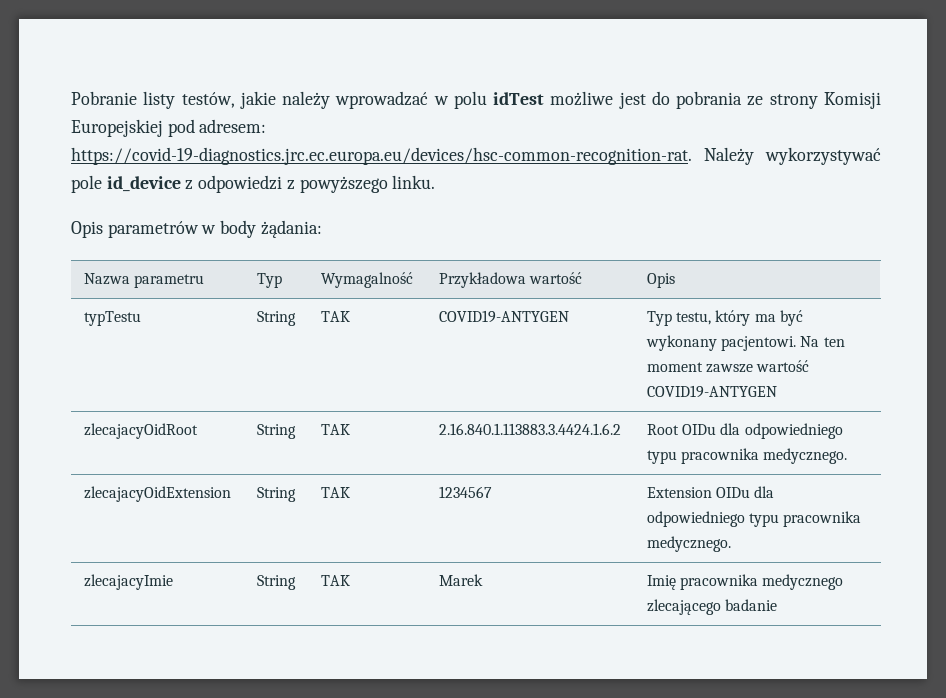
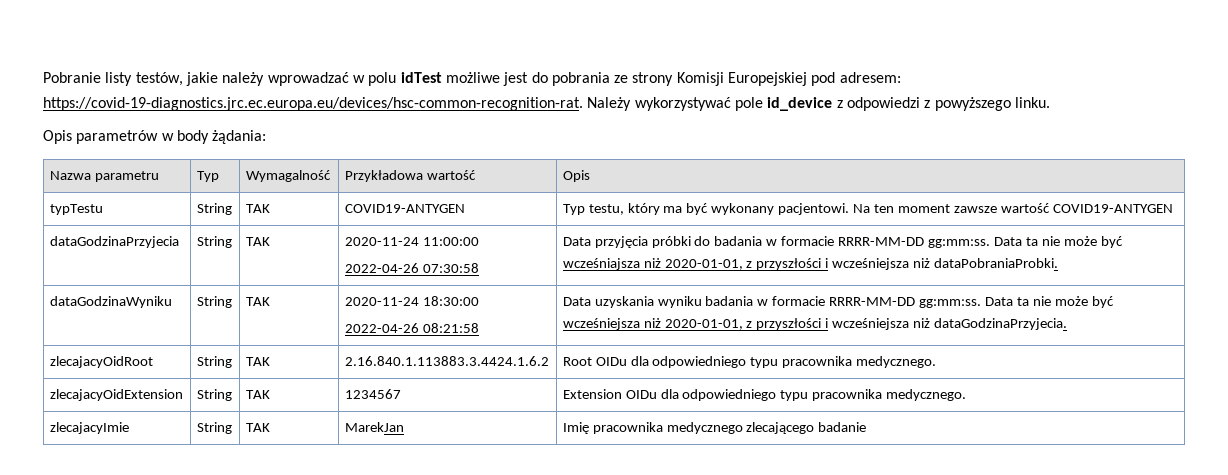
(777, 391) none -> [49,236,179,248] [196,236,232,248] [245,237,270,246] [344,237,479,246] [344,263,479,273] [562,236,1123,248] [562,258,1059,270] [49,296,172,308] [196,296,232,308] [245,297,270,306] [344,296,479,306] [344,323,479,333] [562,296,1114,308] [562,318,1068,330] // dataGodzinaPrzyjecia | String | TAK | 2020-11-24 11:00:00 // 2022-04-26 07:30:58 | Data przyjęcia próbki do badania w formacie RRRR-MM-DD gg:mm:ss. Data ta nie może być wcześniajsza niż 2020-01-01, z przyszłości i wcześniejsza niż dataPobraniaProbki. // dataGodzinaWyniku | String | TAK | 2020-11-24 18:30:00 // 2022-04-26 08:21:58 | Data uzyskania wyniku badania w formacie RRRR-MM-DD gg:mm:ss. Data ta nie może być wcześniejsza niż 2020-01-01, z przyszłości i wcześniejsza niż dataGodzinaPrzyjecia.
[438,574,483,586] Marek -> [344,422,404,432] MarekJan

